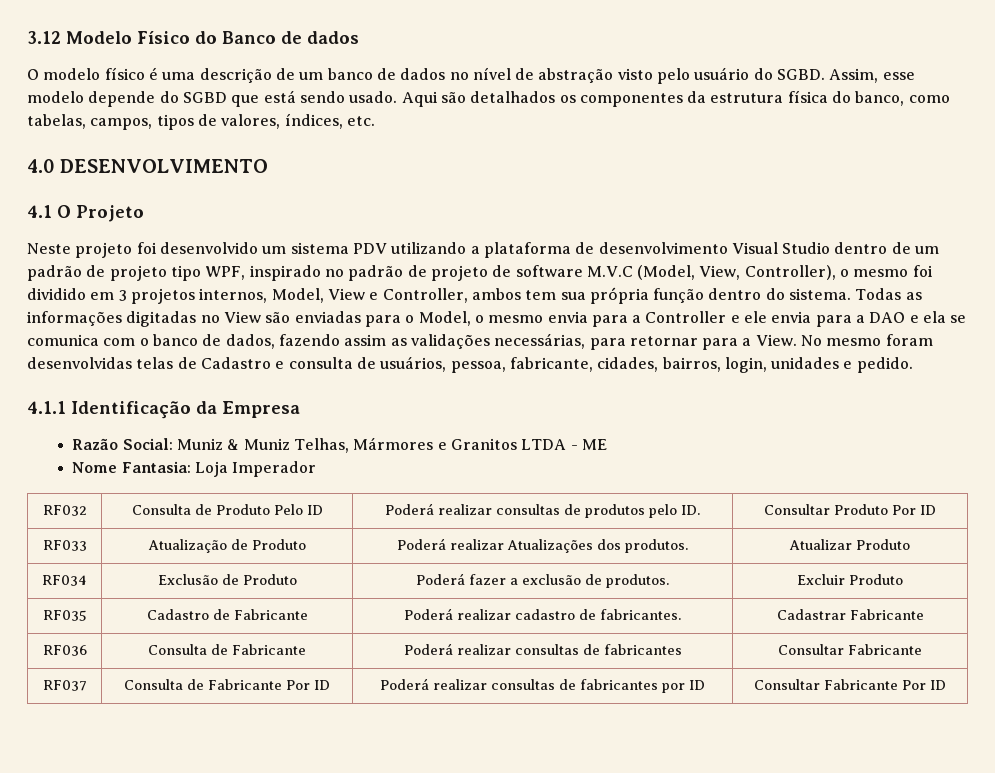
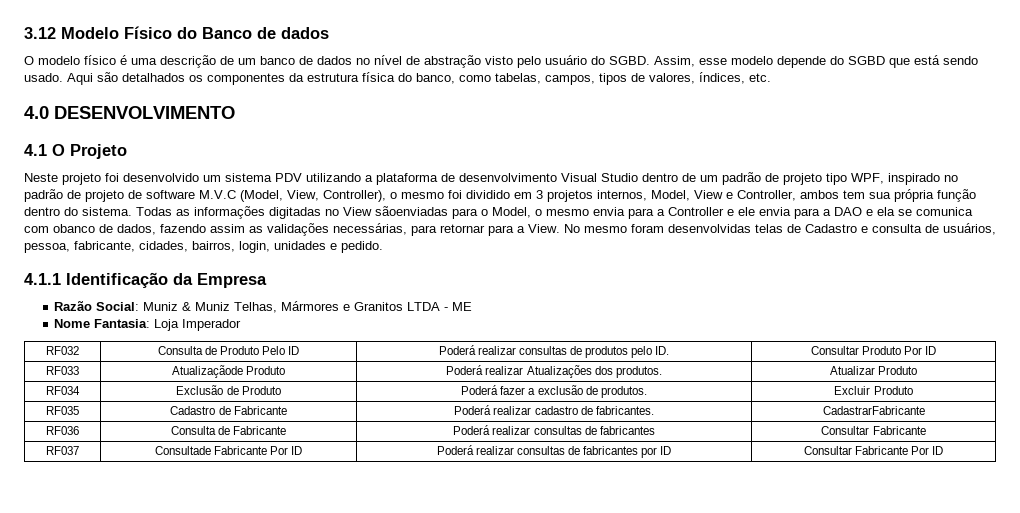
[265,311,361,323] são enviadas -> [375,206,448,216] sãoenviadas
[139,334,198,346] o banco -> [53,224,95,233] obanco
[147,539,248,553] Atualização de -> [171,365,243,378] Atualizaçãode
[776,609,924,620] Cadastrar Fabricante -> [822,406,925,415] CadastrarFabricante
[124,679,204,690] Consulta de -> [154,446,211,455] Consultade

